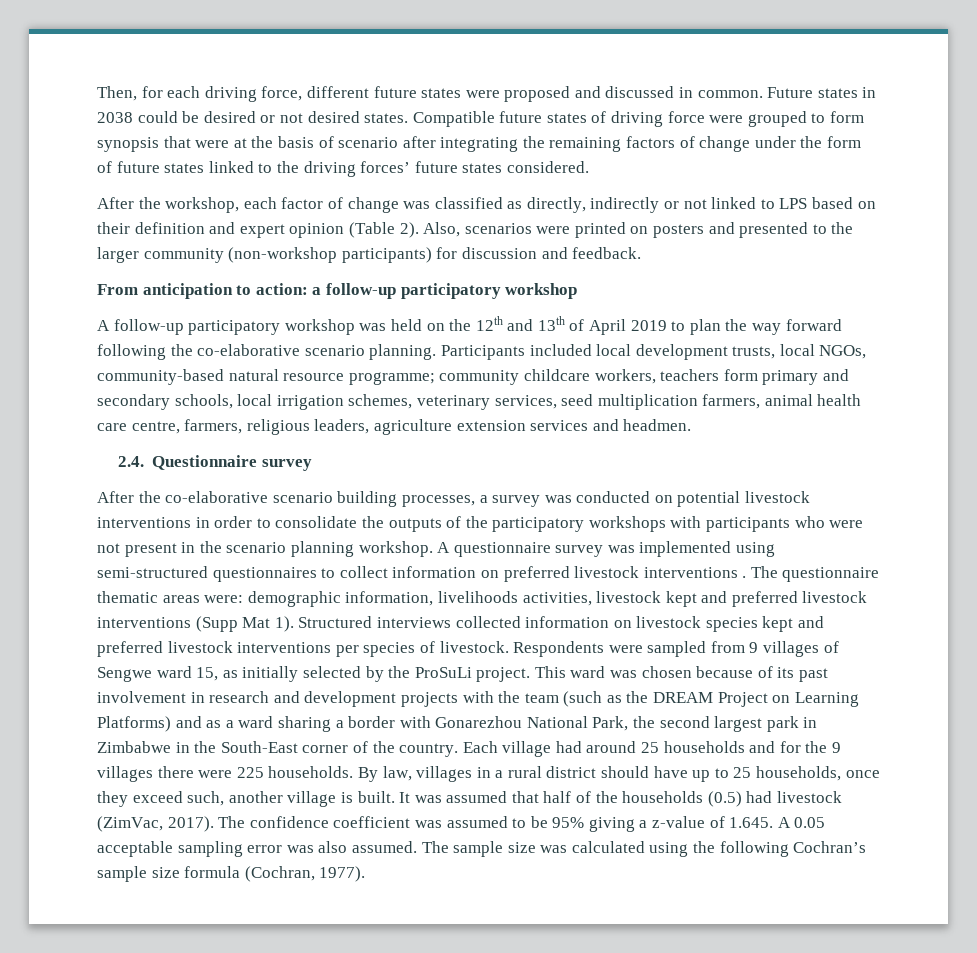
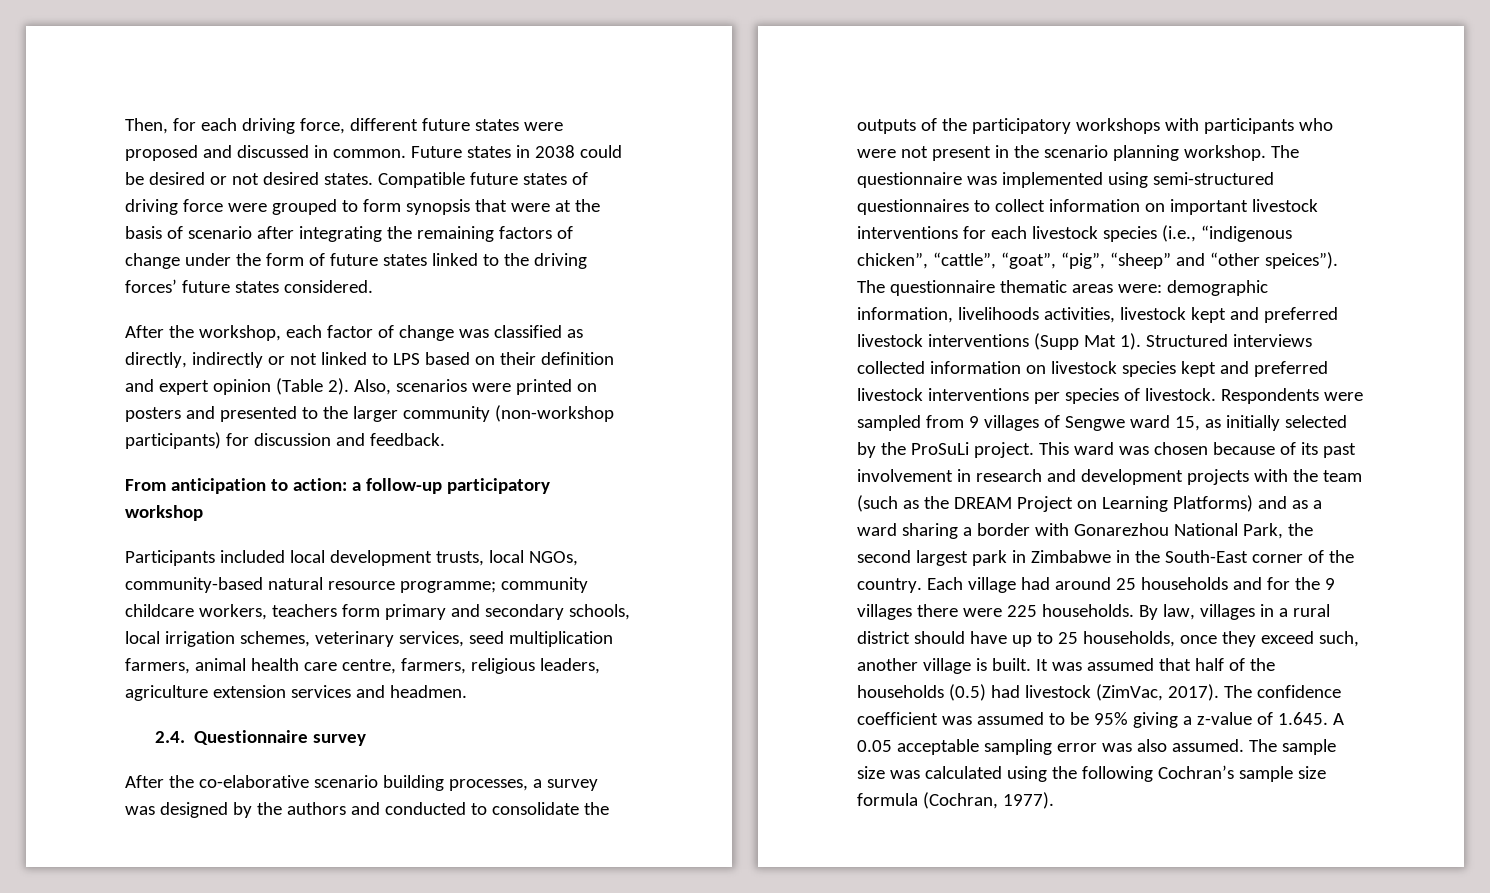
[97,316,842,335] [97,344,437,360] A follow-up participatory workshop was held on the 12th and 13th of April 2019 to plan the way forward following the co-elaborative scenario planning. -> (203, 513) none
[576,491,811,507] [97,516,253,528] conducted on potential livestock interventions in order -> [159,802,466,818] designed by the authors and conducted
[437,542,604,557] A questionnaire survey -> [1270,145,1299,158] [857,172,962,188] The questionnaire
[503,566,747,582] preferred livestock interventions . -> [1169,199,1318,215] [857,225,1292,242] [857,252,1338,269] important livestock interventions for each livestock species (i.e., “indigenous chicken”, “cattle”, “goat”, “pig”, “sheep” and “other speices”).

